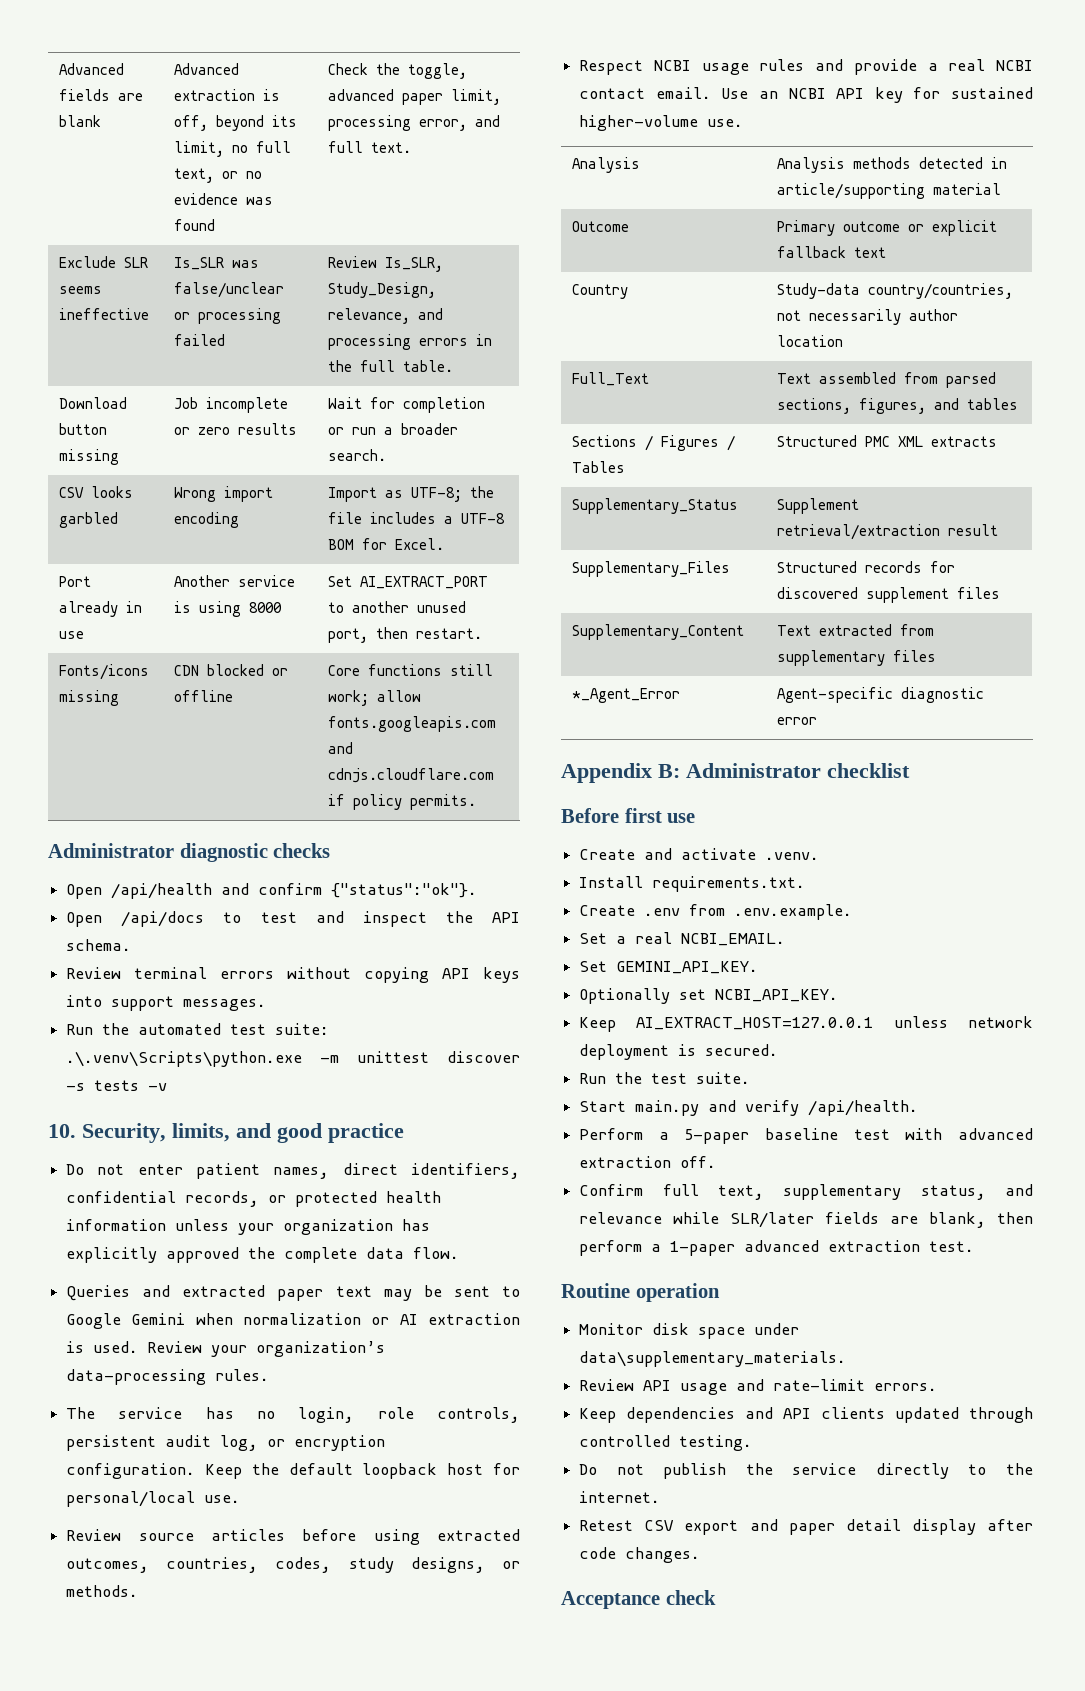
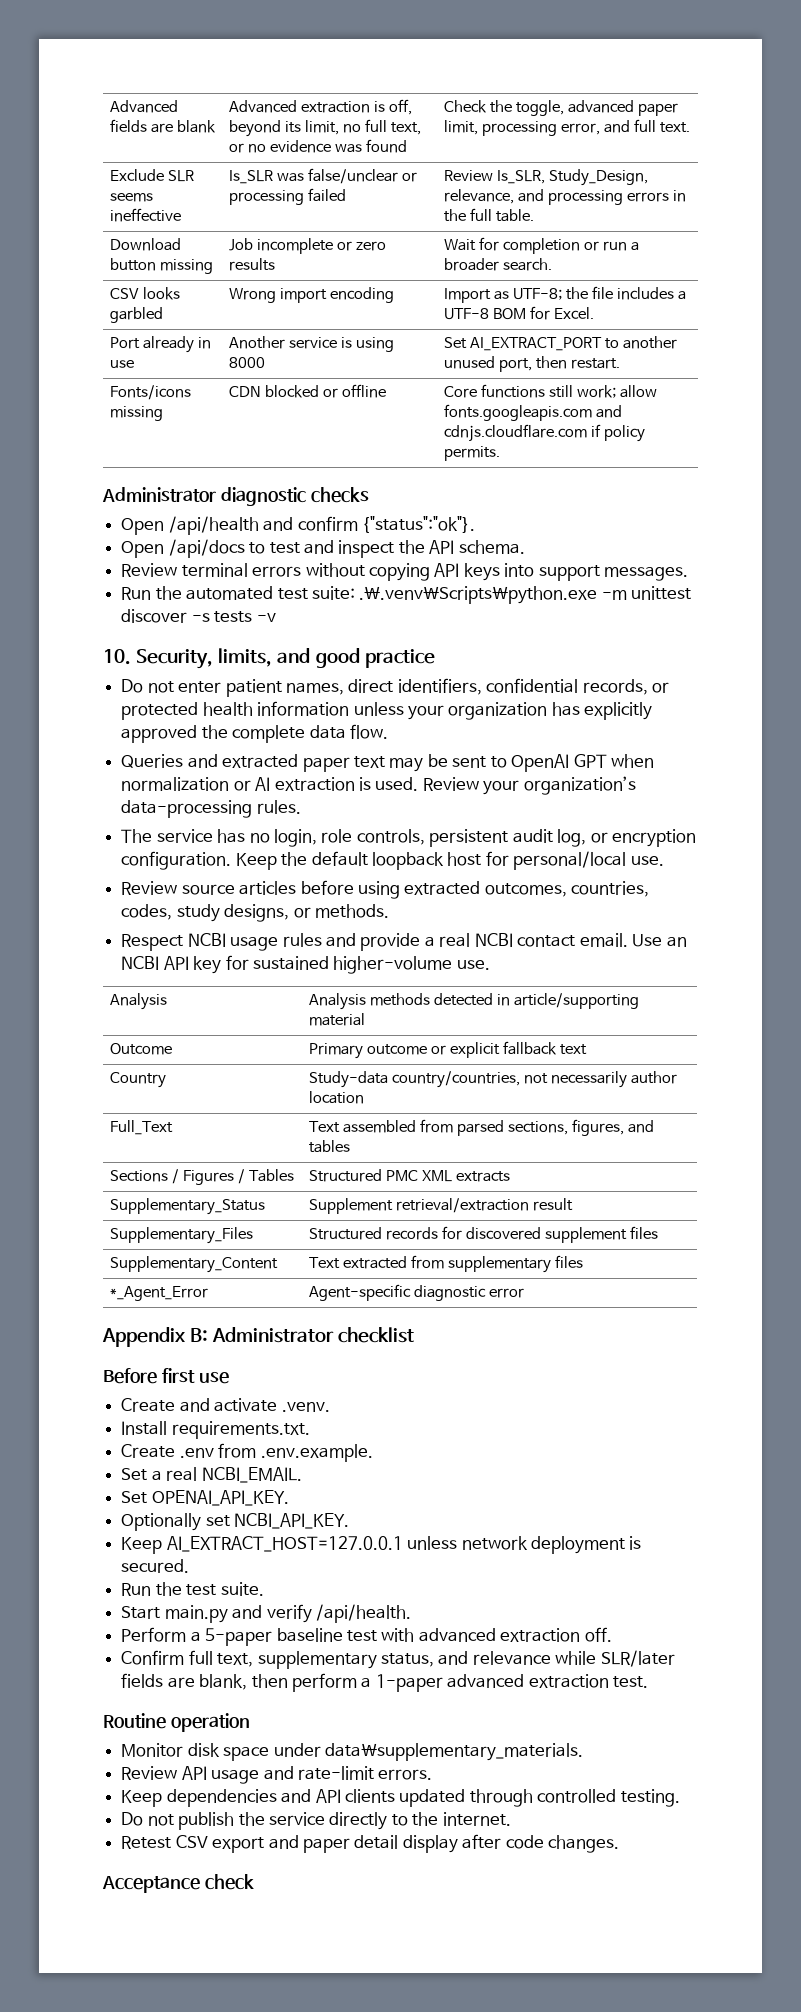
[66,1313,186,1329] Google Gemini -> [511,754,607,772] OpenAI GPT
[616,961,759,974] GEMINI_API_KEY. -> [151,1490,289,1506] OPENAI_API_KEY.

